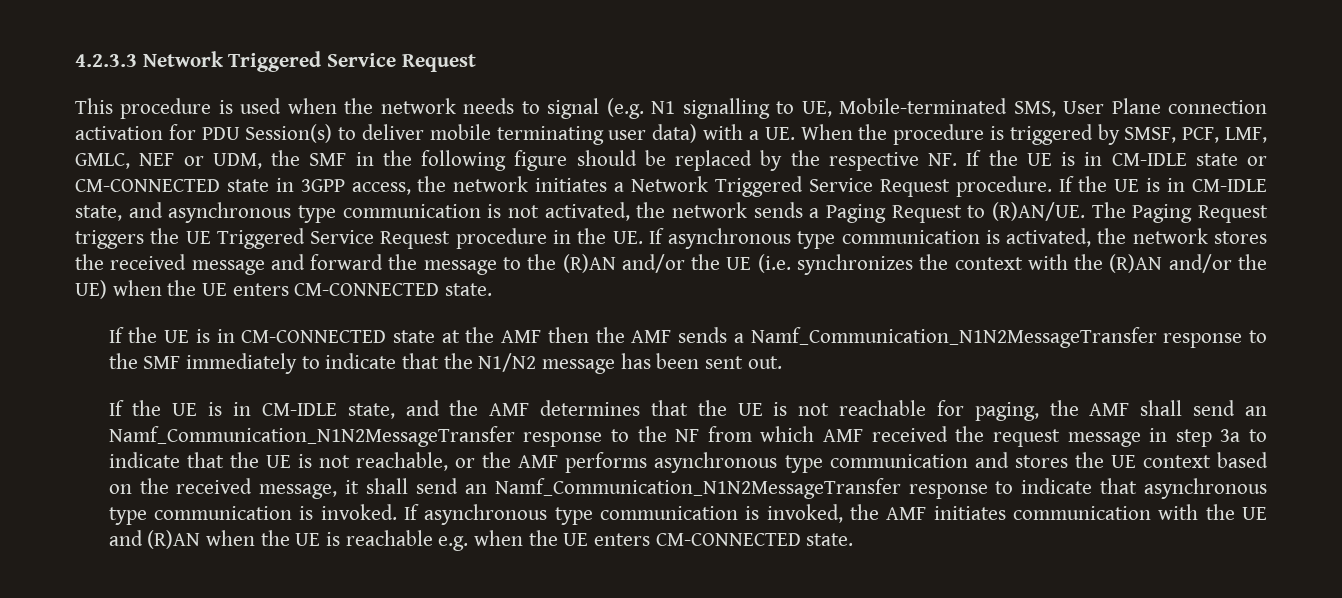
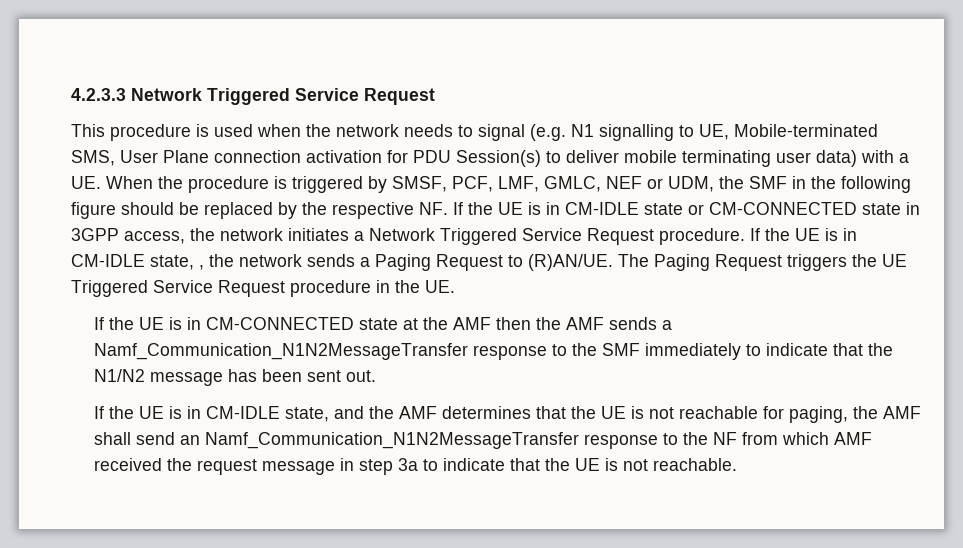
[128,202,630,223] and asynchronous type communication is not activated, -> [199,265,204,270] ,
[648,228,1268,249] [75,254,1267,275] [75,280,493,299] If asynchronous type communication is activated, the network stores the received message and forward the message to the (R)AN and/or the UE (i.e. synchronizes the context with the (R)AN and/or the UE) when the UE enters CM-CONNECTED state. -> (455, 286) none
[356,452,1269,473] [108,478,1268,499] [108,504,1267,525] [108,530,854,551] reachable, or the AMF performs asynchronous type communication and stores the UE context based on the received message, it shall send an Namf_Communication_N1N2MessageTransfer response to indicate that asynchronous type communication is invoked. If asynchronous type communication is invoked, the AMF initiates communication with the UE and (R)AN when the UE is reachable e.g. when the UE enters CM-CONNECTED state. -> [652,458,737,471] reachable.

